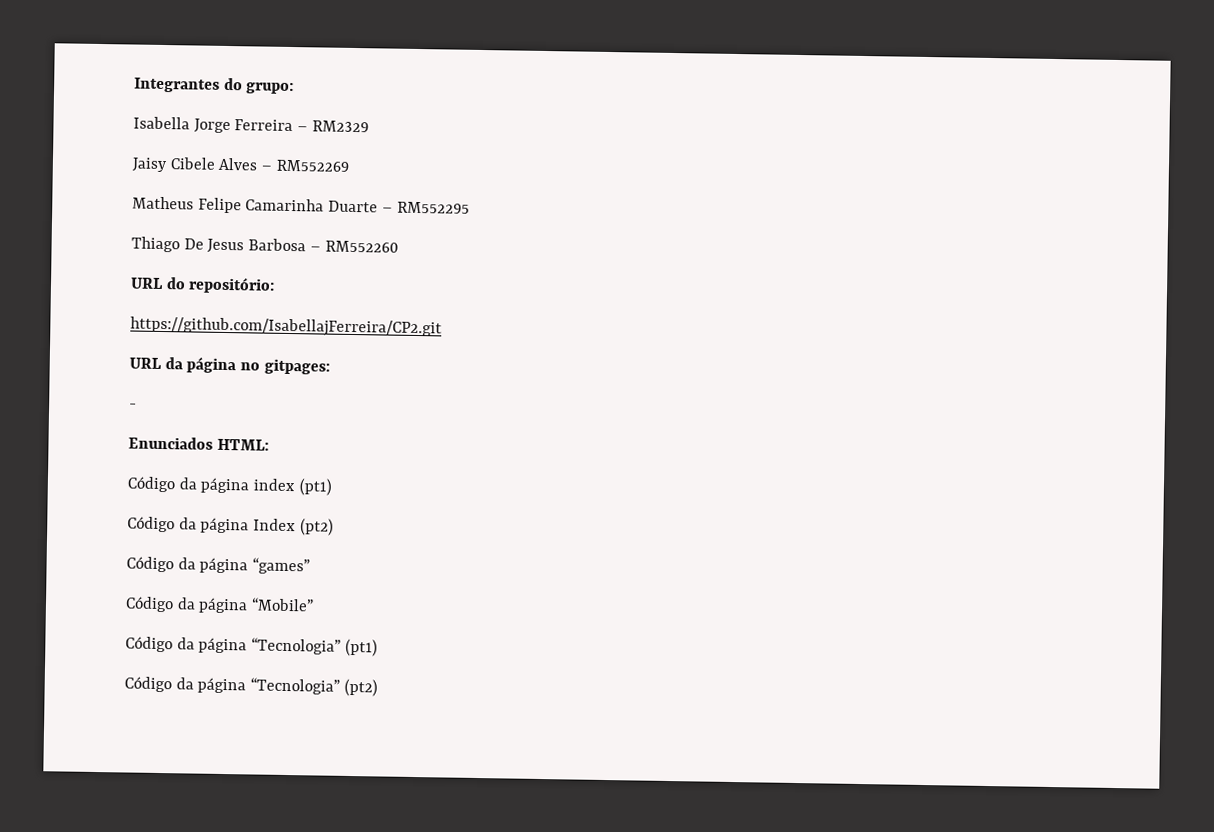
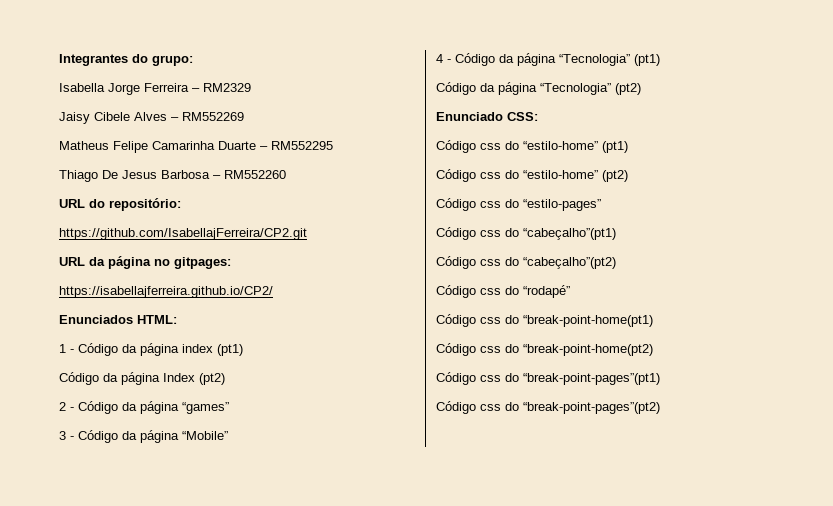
[129,403,137,409] - -> [59,286,273,298] https://isabellajferreira.github.io/CP2/
(269, 444) none -> [59,344,74,353] 1 -
(334, 527) none -> [59,402,74,411] 2 -
(311, 566) none -> [59,431,74,440] 3 -
(315, 604) none -> [436,54,451,63] 4 -
(378, 687) none -> [436,112,538,121] [436,140,628,153] [436,169,628,182] [436,198,601,211] [436,227,616,240] [436,256,616,269] [436,285,570,298] [436,314,653,327] [436,343,653,356] [436,372,660,385] [436,401,660,414] // Enunciado CSS: // Código css do “estilo-home” (pt1) // Código css do “estilo-home” (pt2) // Código css do “estilo-pages” // Código css do “cabeçalho”(pt1) // Código css do “cabeçalho”(pt2) // Código css do “rodapé” // Código css do “break-point-home(pt1) // Código css do “break-point-home(pt2) // Código css do “break-point-pages”(pt1) // Código css do “break-point-pages”(pt2)

